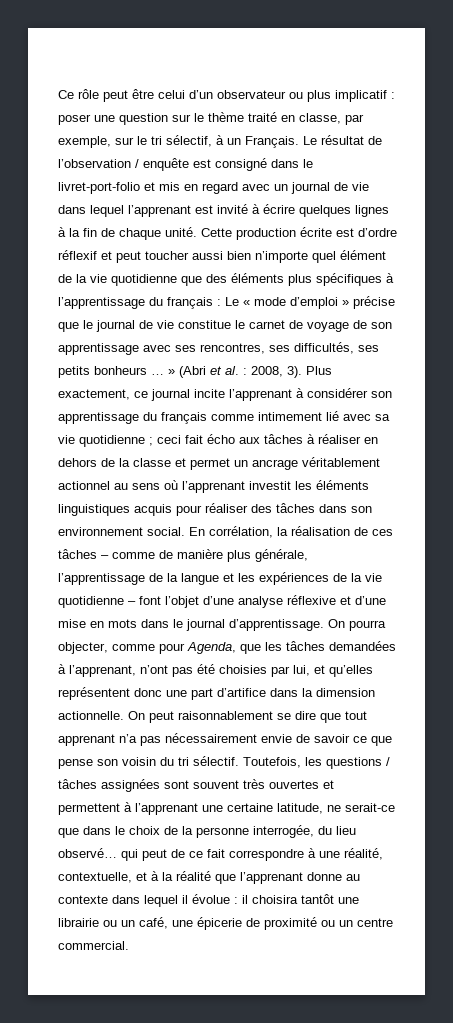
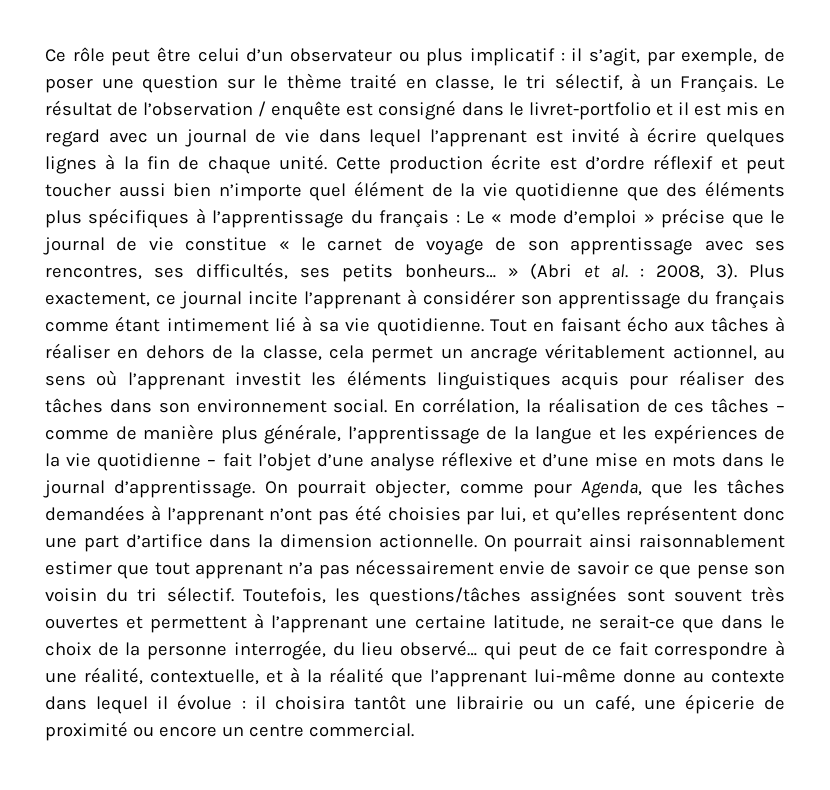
(395, 95) none -> [571,48,785,66] il s’agit, par exemple, de
[345,114,364,125] [58,136,134,148] par exemple, sur -> (495, 83) none
[58,182,155,194] livret-port-folio et -> [528,102,721,120] livret-portfolio et il est
(231, 324) none -> [278,241,290,250] «
[94,366,164,375] bonheurs … -> [404,264,496,278] bonheurs…
(254, 417) none -> [115,316,161,332] étant
[343,414,371,421] avec -> [302,316,313,332] à
[79,435,203,447] quotidienne ; ceci fait -> [376,318,621,336] quotidienne. Tout en faisant
[133,458,186,467] classe et -> [262,345,364,361] classe, cela
[58,481,110,490] actionnel -> [672,345,757,361] actionnel,
[139,596,161,605] font -> [222,453,252,467] fait
[349,620,386,631] pourra -> [296,480,366,498] pourrait
[69,665,136,677] l’apprenant, -> [166,507,264,525] l’apprenant
[149,711,316,723] peut raisonnablement se dire -> [513,534,785,552] [45,561,112,575] pourrait ainsi raisonnablement estimer
[326,757,390,769] [58,779,97,789] questions / tâches -> [369,587,522,606] questions/tâches
(303, 878) none -> [534,668,616,683] lui-même
(335, 923) none -> [158,726,217,737] encore

